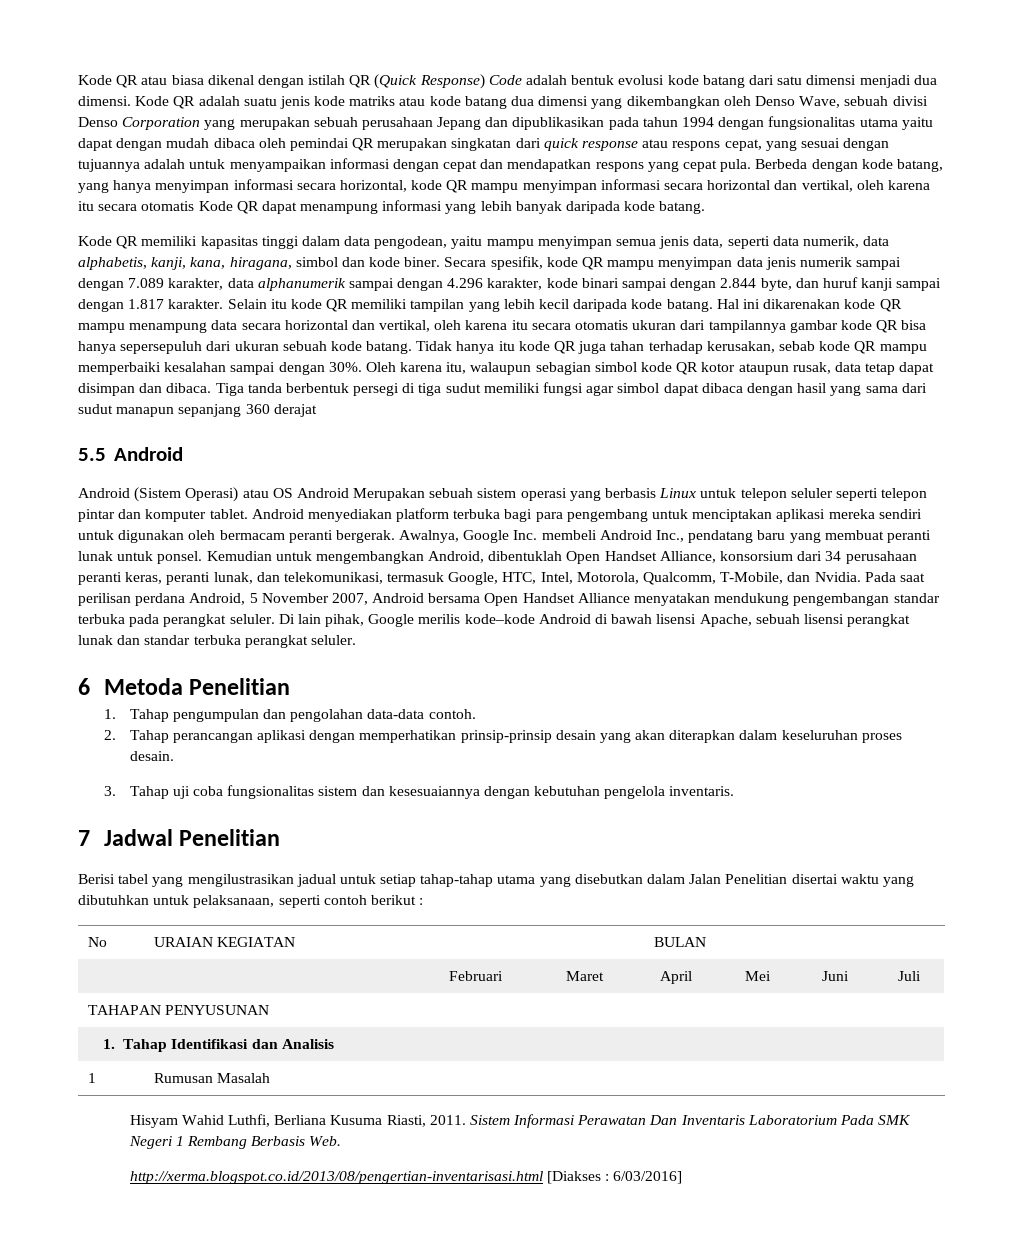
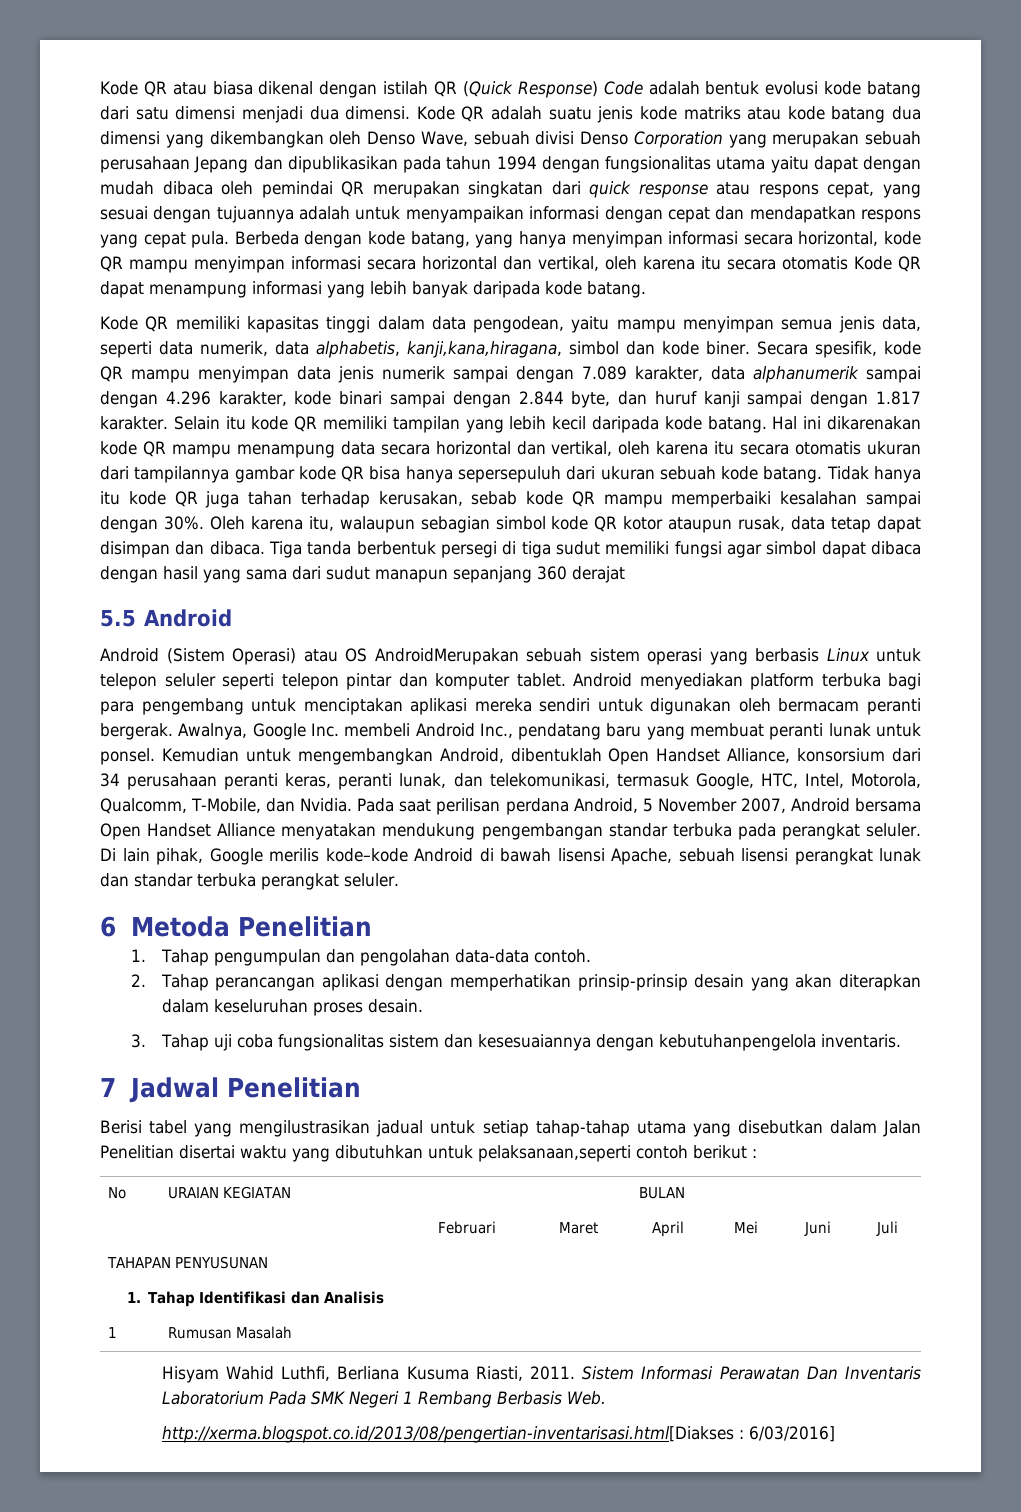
[151,257,292,270] kanji, kana, hiragana, -> [407,341,563,358] kanji,kana,hiragana,
[296,488,426,501] Android Merupakan -> [374,648,519,665] AndroidMerupakan
[534,786,666,799] kebutuhan pengelola -> [658,1034,816,1051] kebutuhanpengelola
[193,895,321,908] pelaksanaan, seperti -> [478,1145,631,1162] pelaksanaan,seperti
[129,1171,601,1184] http://xerma.blogspot.co.id/2013/08/pengertian-inventarisasi.html [Diakses -> [161,1426,734,1443] http://xerma.blogspot.co.id/2013/08/pengertian-inventarisasi.html[Diakses

